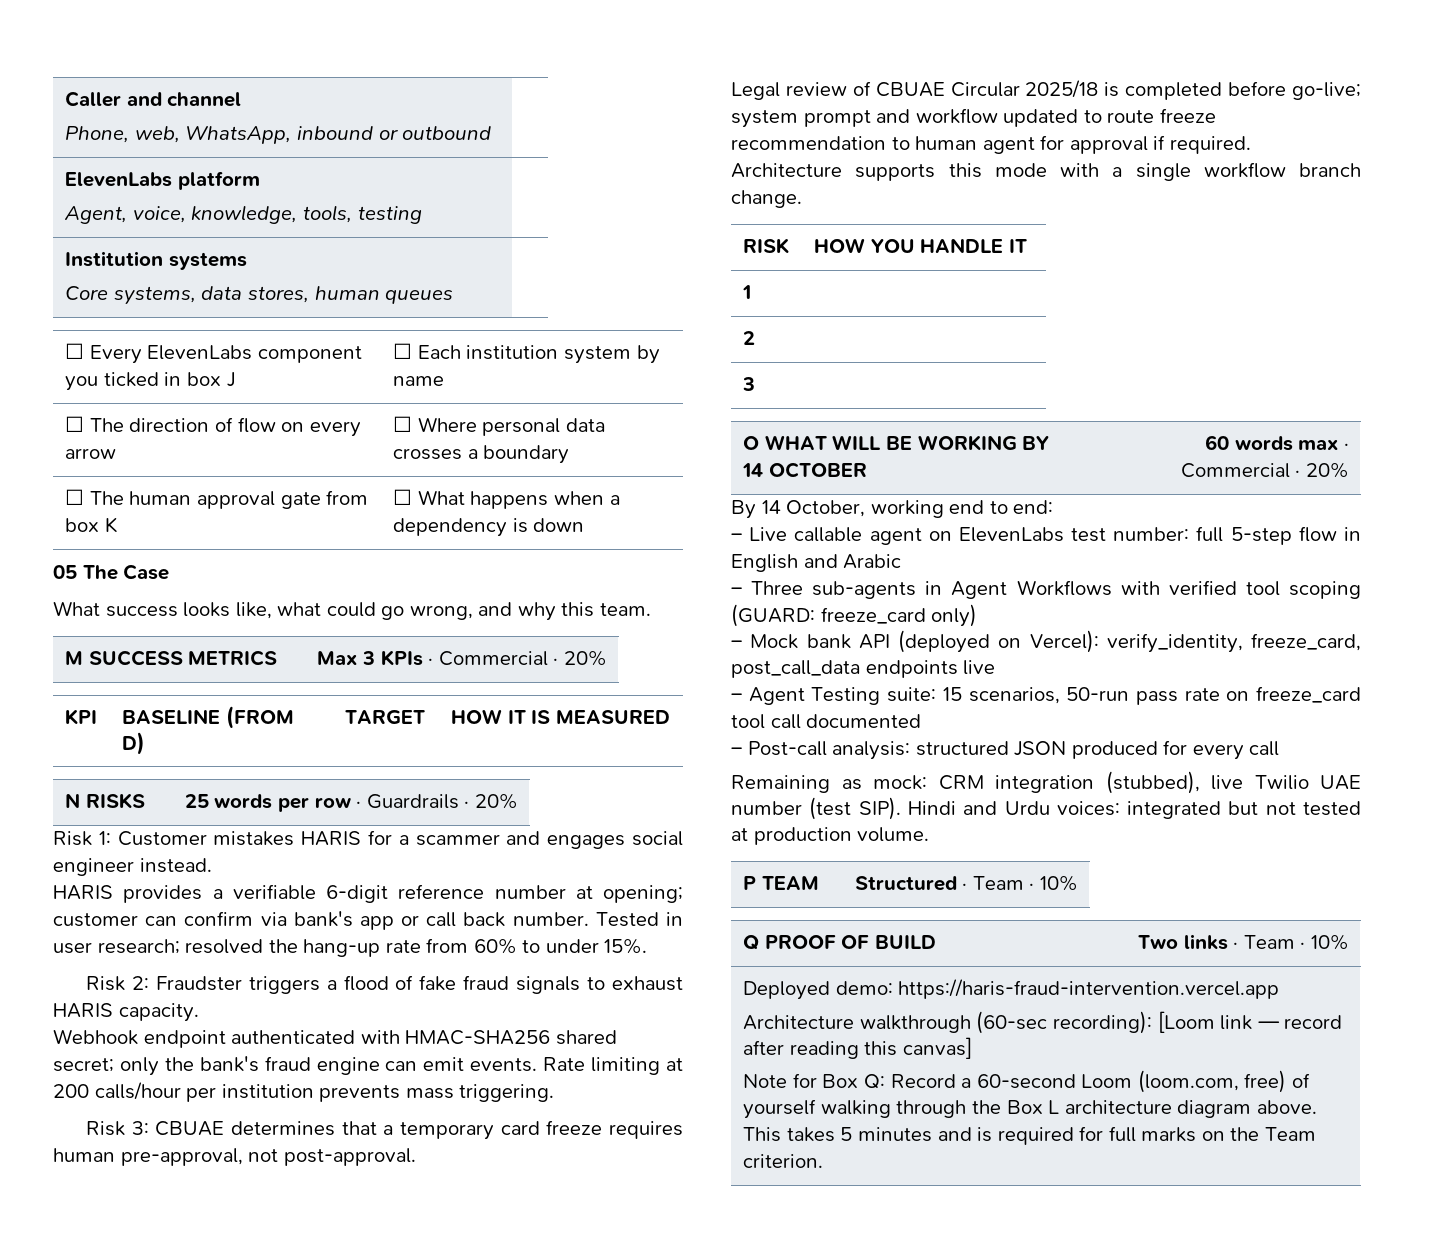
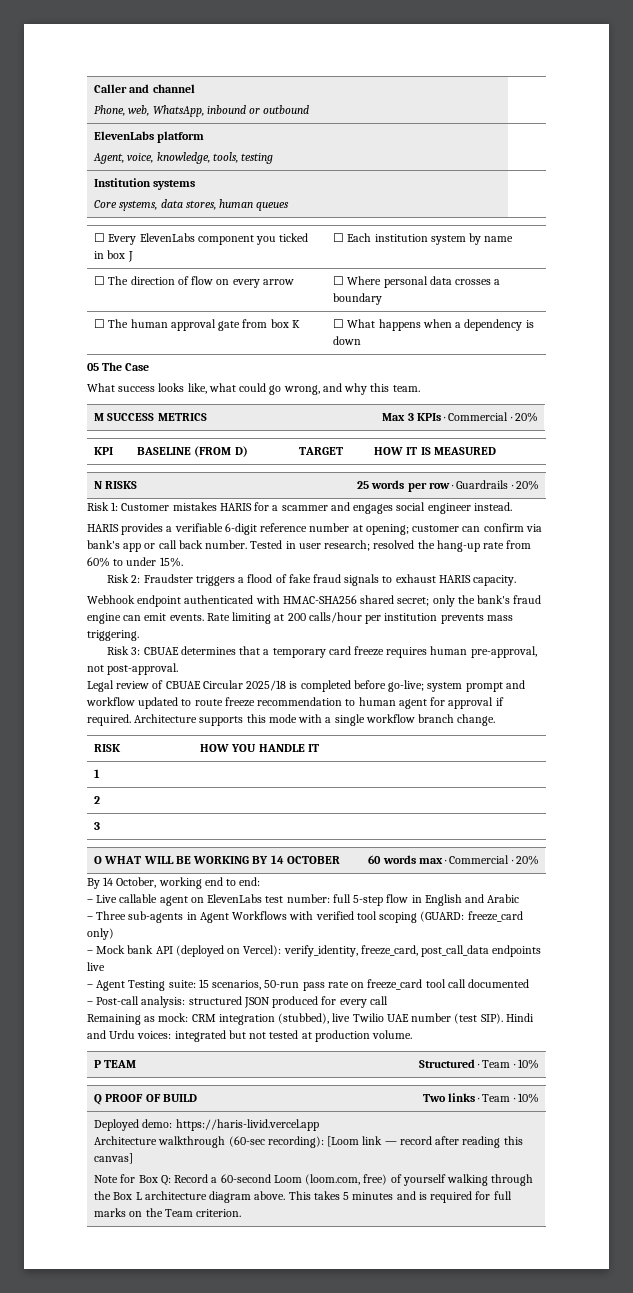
[898,979,1280,999] https://haris-fraud-intervention.vercel.app -> [175,1119,319,1131] https://haris-livid.vercel.app

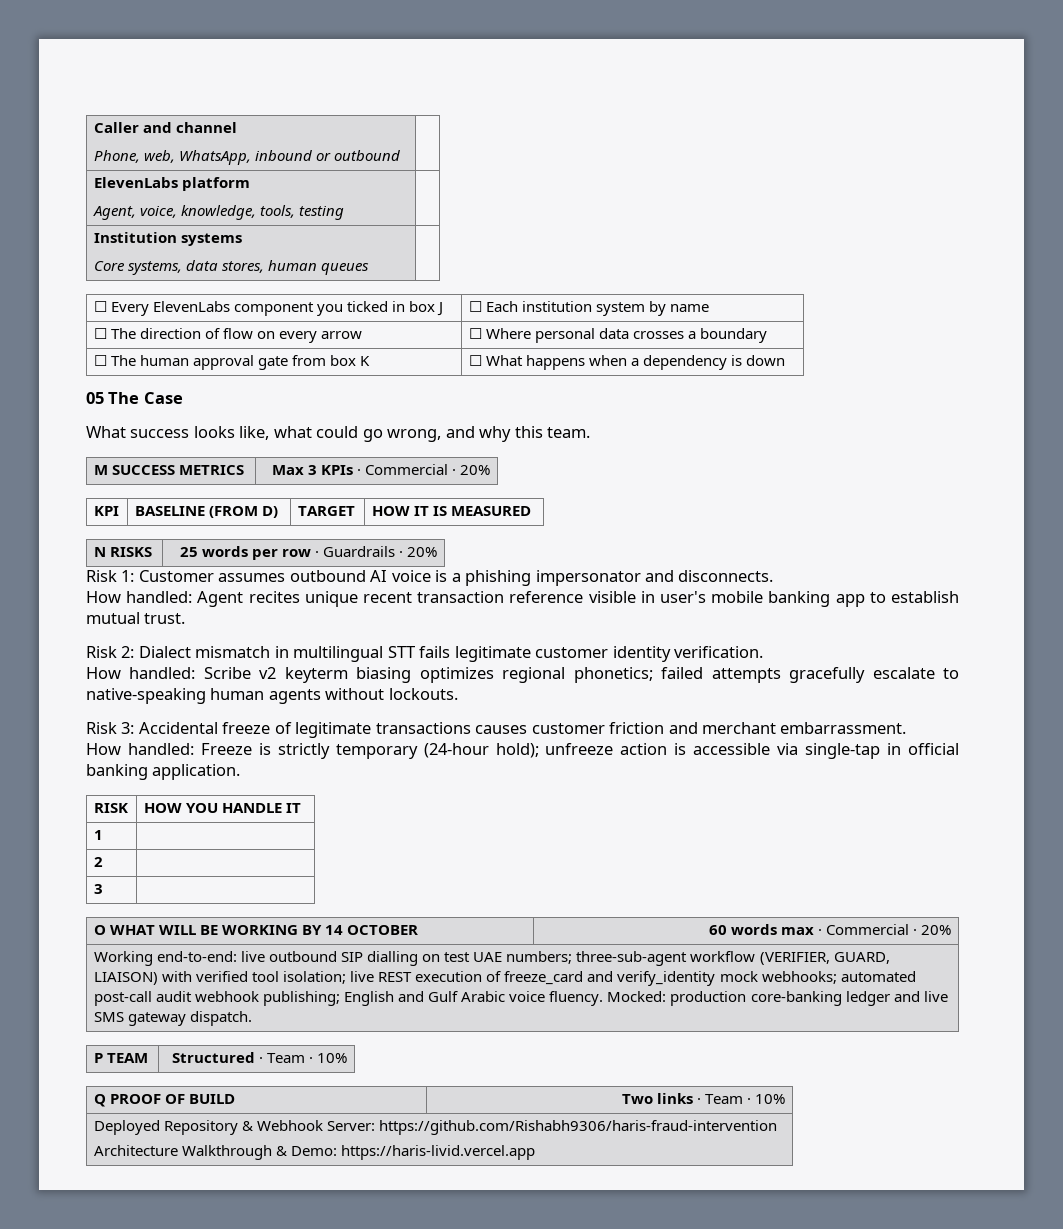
[172,502,512,514] [87,523,542,535] [87,540,532,552] [87,557,183,567] [107,574,517,586] [87,595,542,607] [87,612,513,624] [87,630,139,641] [107,646,537,658] [87,663,179,675] [87,680,525,692] [86,697,504,709] [87,714,496,726] mistakes HARIS for a scammer and engages social engineer instead. // HARIS provides a verifiable 6-digit reference number at opening; customer can confirm via bank's app or call back number. Tested in user research; resolved the hang-up rate from 60% to under 15%. // Risk 2: Fraudster triggers a flood of fake fraud signals to exhaust HARIS capacity. // Webhook endpoint authenticated with HMAC-SHA256 shared secret; only the bank's fraud engine can emit events. Rate limiting at 200 calls/hour per institution prevents mass triggering. // Risk 3: CBUAE determines that a temporary card freeze requires human pre-approval, not post-approval. // Legal review of CBUAE Circular 2025/18 is completed before go-live; system prompt and workflow updated to route freeze recommendation to human agent for approval if required. Architecture supports this mode with a single workflow branch change. -> [218,570,774,586] [86,591,960,607] [86,612,186,624] [86,646,764,662] [86,667,959,683] [86,688,458,704] [86,722,907,738] [86,743,960,759] [86,764,241,780] assumes outbound AI voice is a phishing impersonator and disconnects. // How handled: Agent recites unique recent transaction reference visible in user's mobile banking app to establish mutual trust. // Risk 2: Dialect mismatch in multilingual STT fails legitimate customer identity verification. // How handled: Scribe v2 keyterm biasing optimizes regional phonetics; failed attempts gracefully escalate to native-speaking human agents without lockouts. // Risk 3: Accidental freeze of legitimate transactions causes customer friction and merchant embarrassment. // How handled: Freeze is strictly temporary (24-hour hold); unfreeze action is accessible via single-tap in official banking application.
[87,877,261,889] [87,894,520,906] [87,911,523,923] [87,928,114,940] [87,945,542,957] [87,962,105,971] [87,979,530,991] [87,996,388,1008] [87,1013,534,1025] [87,1030,413,1042] // By 14 October, working end to end: // – Live callable agent on ElevenLabs test number: full 5-step flow in English and Arabic // – Three sub-agents in Agent Workflows with verified tool scoping (GUARD: freeze_card only) // – Mock bank API (deployed on Vercel): verify_identity, freeze_card, post_call_data endpoints live // – Agent Testing suite: 15 scenarios, 50-run pass rate on freeze_card tool call documented // – Post-call analysis: structured JSON produced for every call // Remaining as mock: CRM integration (stubbed), live Twilio UAE number (test SIP). Hindi and Urdu voices: integrated but not tested at production volume. -> [93,951,890,966] [93,971,916,986] [93,991,948,1006] [93,1011,253,1026] // Working end-to-end: live outbound SIP dialling on test UAE numbers; three-sub-agent workflow (VERIFIER, GUARD, LIAISON) with verified tool isolation; live REST execution of freeze_card and verify_identity mock webhooks; automated post-call audit webhook publishing; English and Gulf Arabic voice fluency. Mocked: production core-banking ledger and live SMS gateway dispatch.
[142,1119,319,1131] [94,1136,523,1148] [94,1153,134,1164] [94,1174,534,1186] [94,1191,512,1203] [94,1208,242,1217] demo: https://haris-livid.vercel.app // Architecture walkthrough (60-sec recording): [Loom link — record after reading this canvas] // Note for Box Q: Record a 60-second Loom (loom.com, free) of yourself walking through the Box L architecture diagram above. This takes 5 minutes and is required for full marks on the Team criterion. -> [163,1120,778,1135] [93,1145,536,1160] Repository & Webhook Server: https://github.com/Rishabh9306/haris-fraud-intervention // Architecture Walkthrough & Demo: https://haris-livid.vercel.app

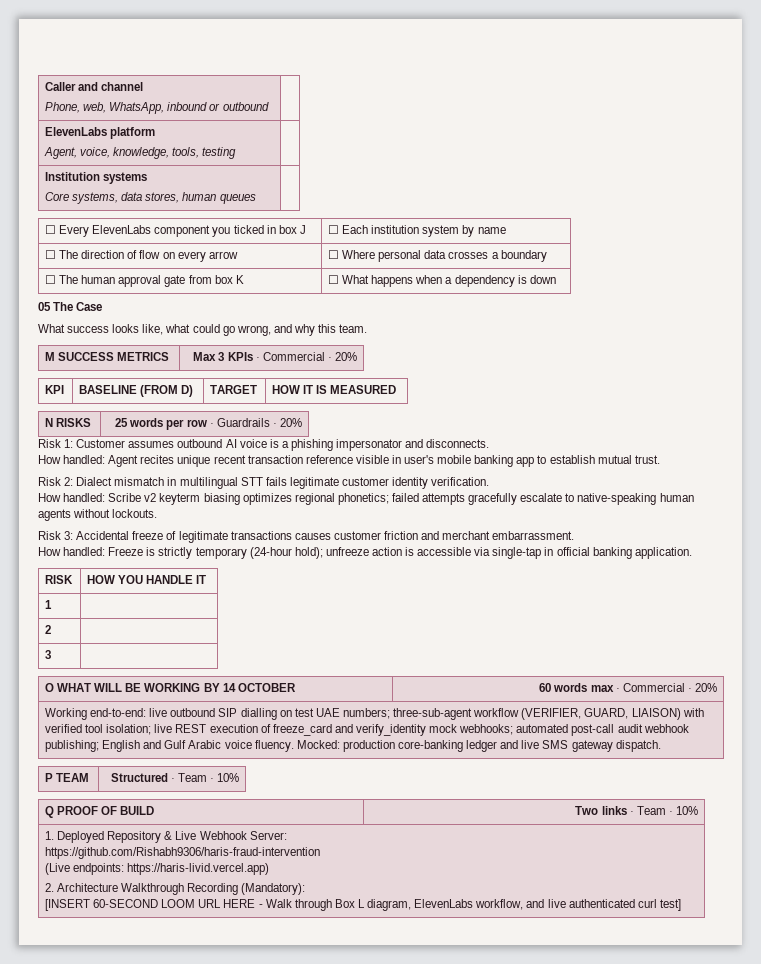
(786, 1099) none -> [45,831,55,840] 1.
(254, 1126) none -> [175,831,197,840] Live
(376, 1126) none -> (287, 835) //
[93,1145,536,1160] Architecture Walkthrough & Demo: https://haris-livid.vercel.app -> [45,863,270,875] [45,883,306,895] [45,899,681,911] (Live endpoints: https://haris-livid.vercel.app) // 2. Architecture Walkthrough Recording (Mandatory): // [INSERT 60-SECOND LOOM URL HERE - Walk through Box L diagram, ElevenLabs workflow, and live authenticated curl test]

